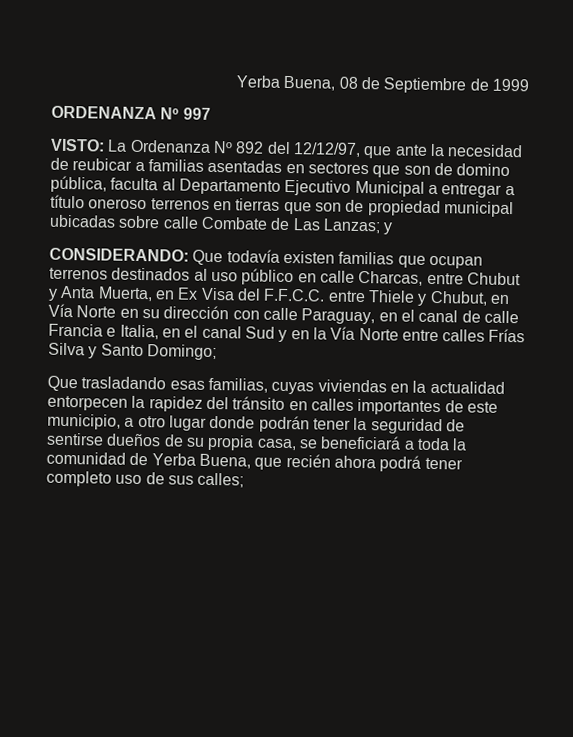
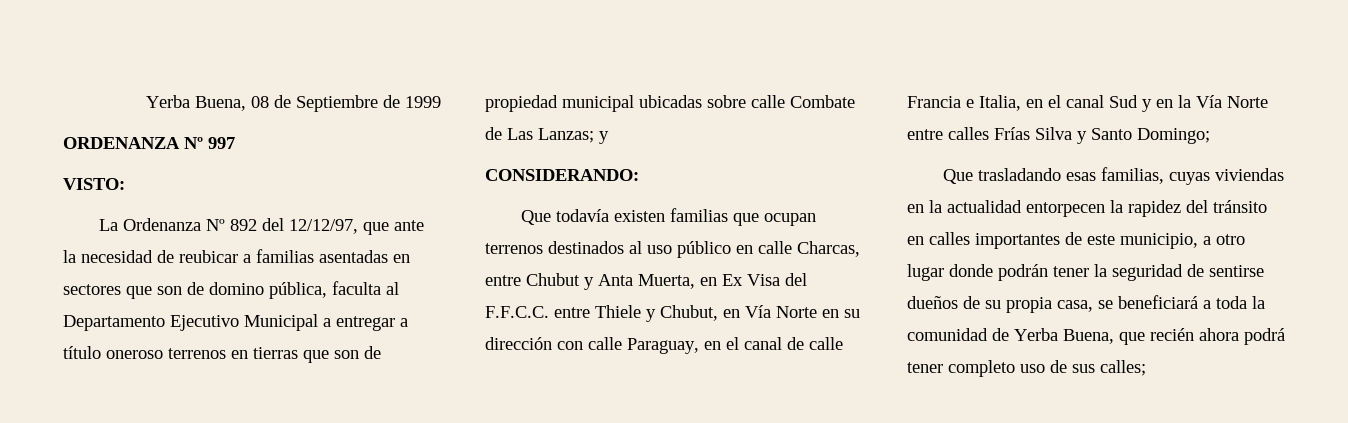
(105, 145) none -> (125, 184) //
(189, 254) none -> (639, 175) //

